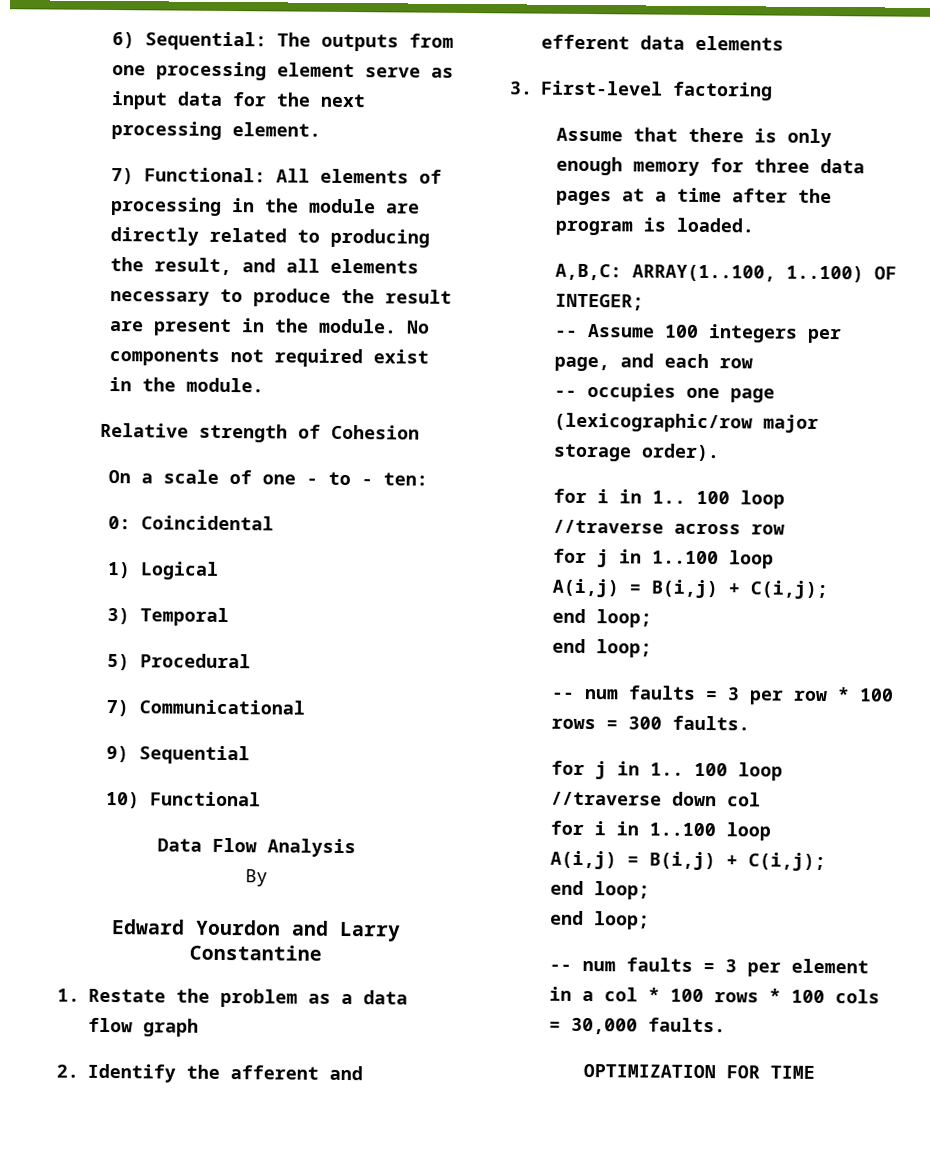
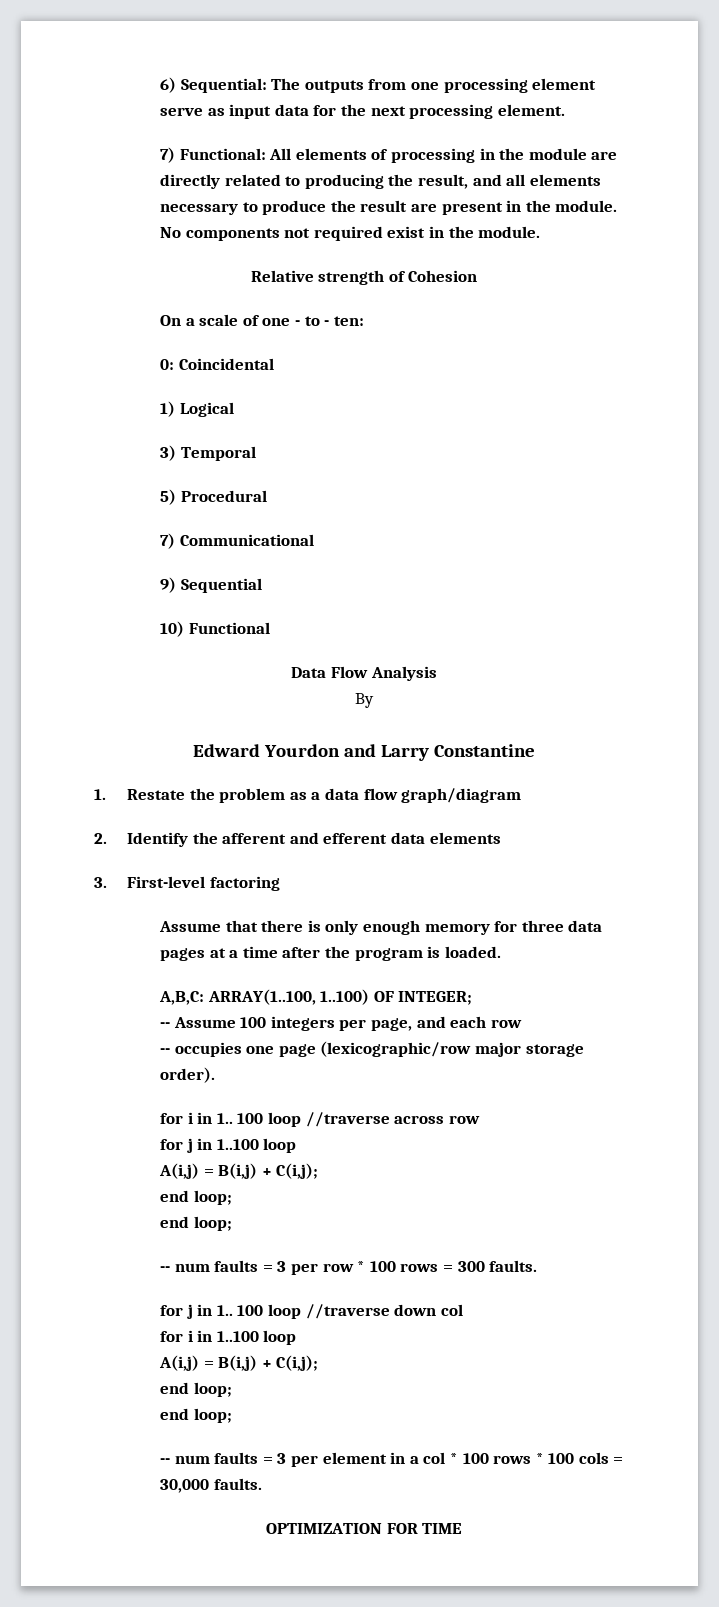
[143,1018,199,1037] graph -> [401,788,522,803] graph/diagram

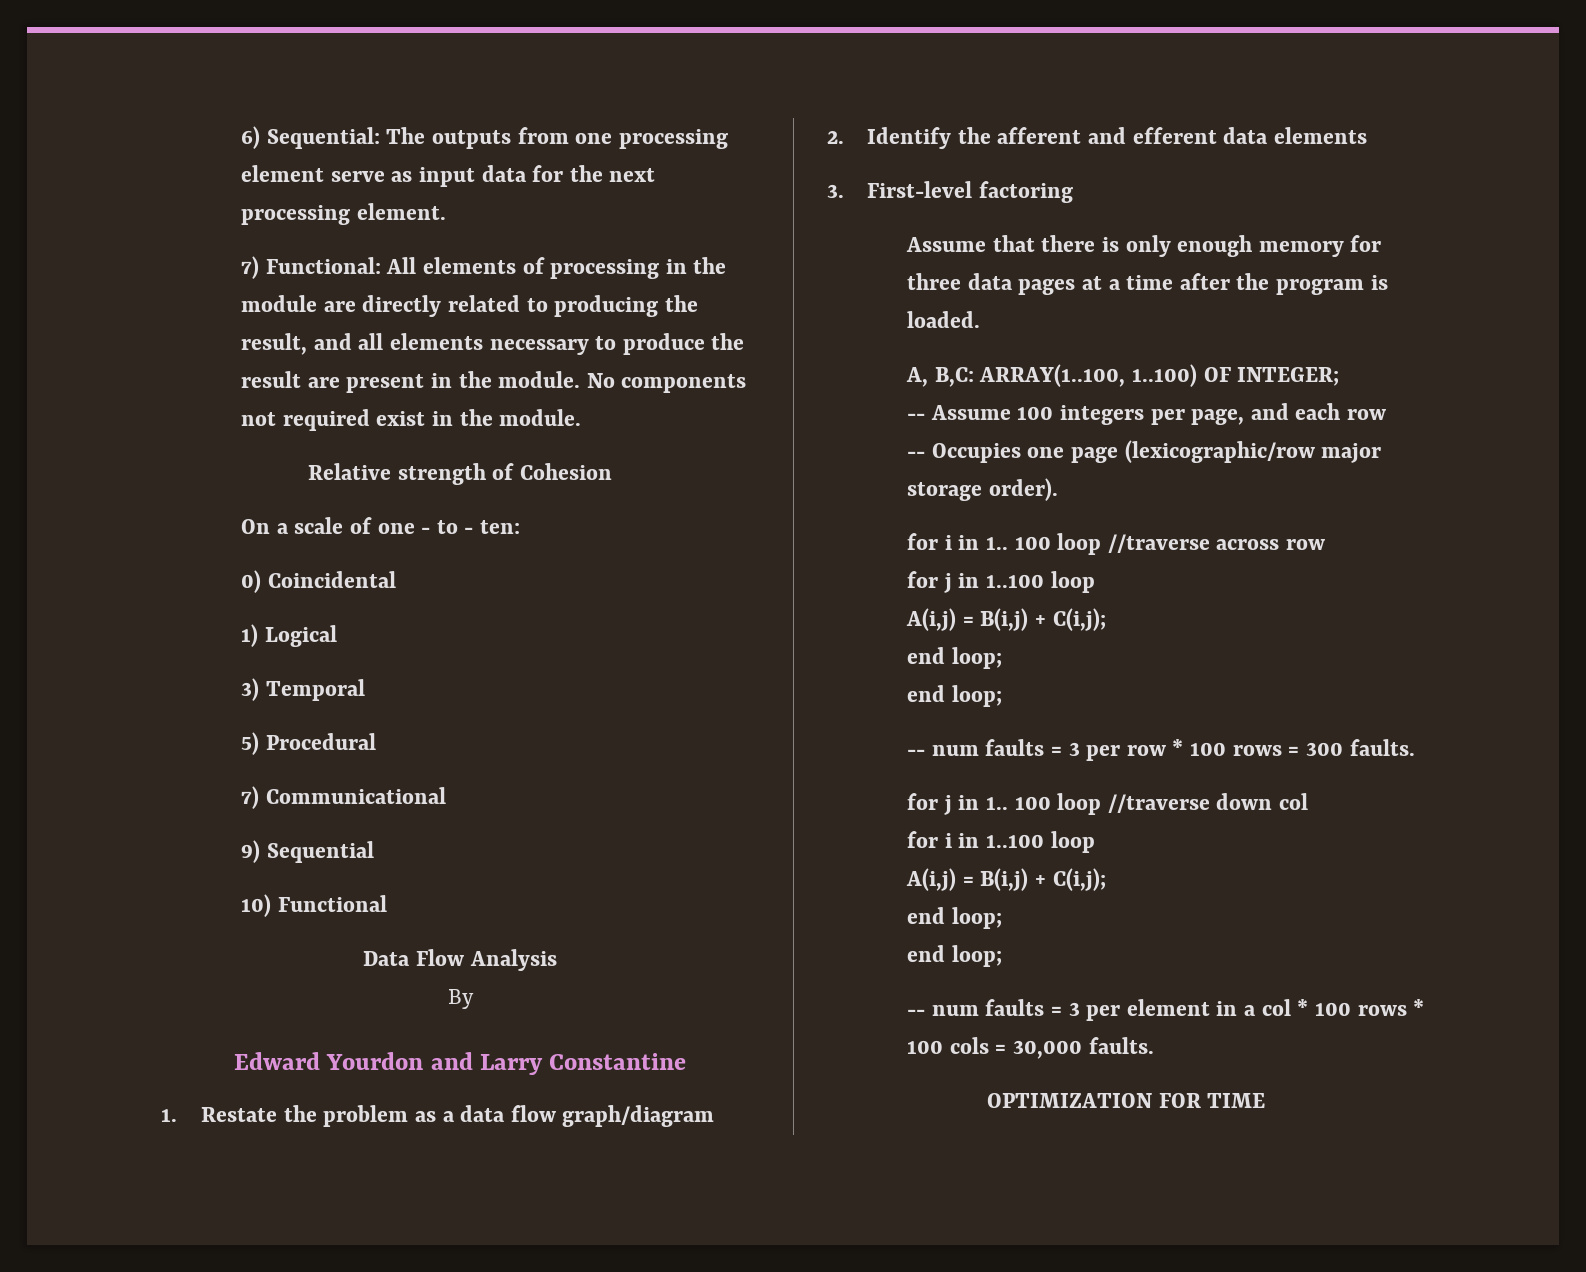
[160,359,175,370] 0: -> [241,570,262,593] 0)
[159,991,205,1005] A,B,C: -> [906,367,974,387] A, B,C:
[174,1042,242,1057] occupies -> [931,443,1021,463] Occupies

